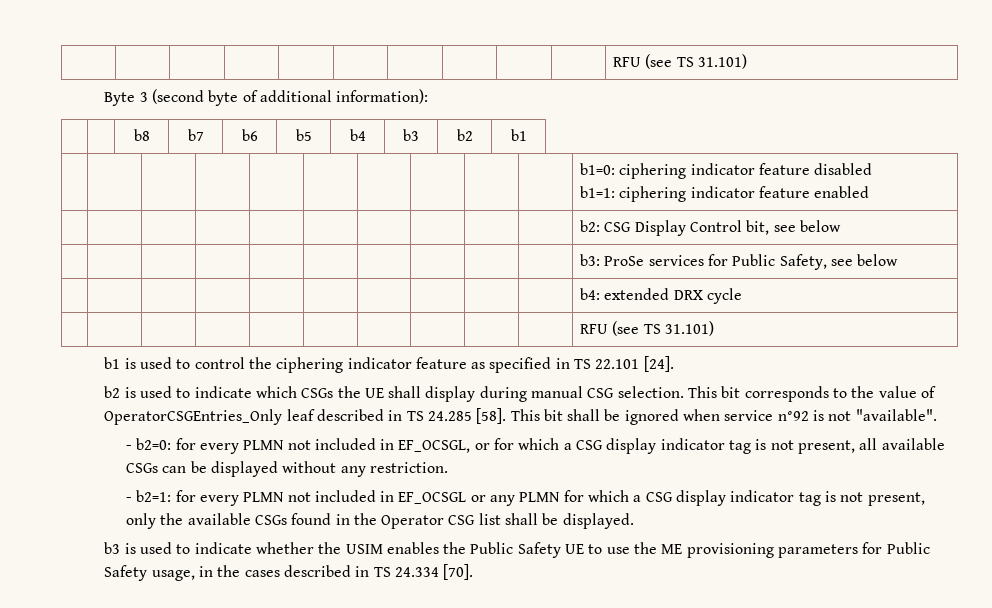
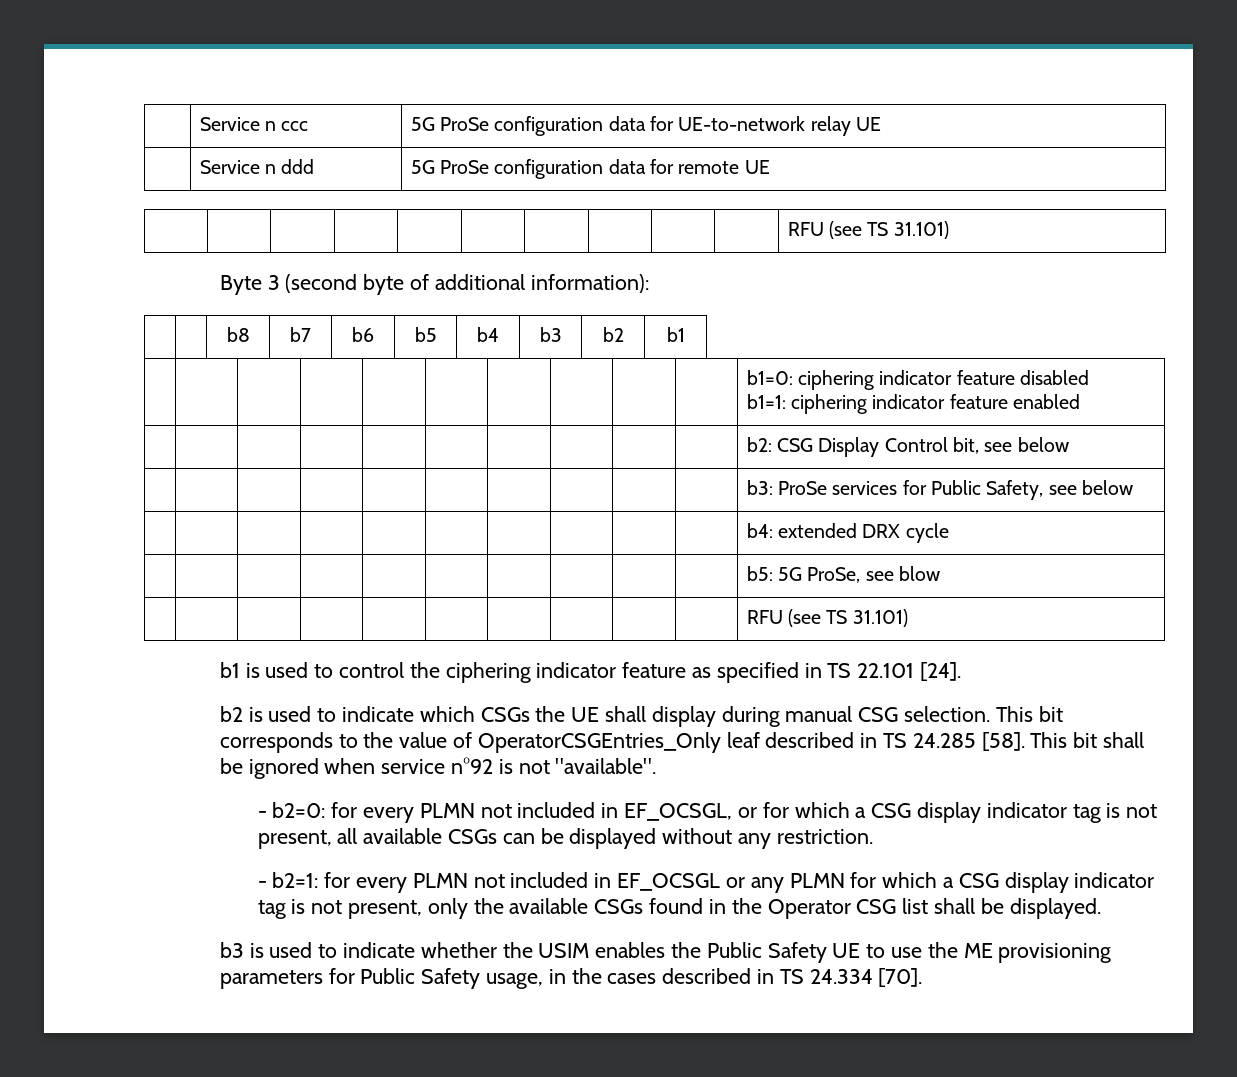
(613, 62) none -> [199,117,309,131] [410,116,881,136] [199,159,315,174] [410,159,770,179] | Service n ccc | 5G ProSe configuration data for UE-to-network relay UE // | Service n ddd | 5G ProSe configuration data for remote UE //
(742, 296) none -> [746,566,940,583] // | | | | | | | | | | b5: 5G ProSe, see blow

